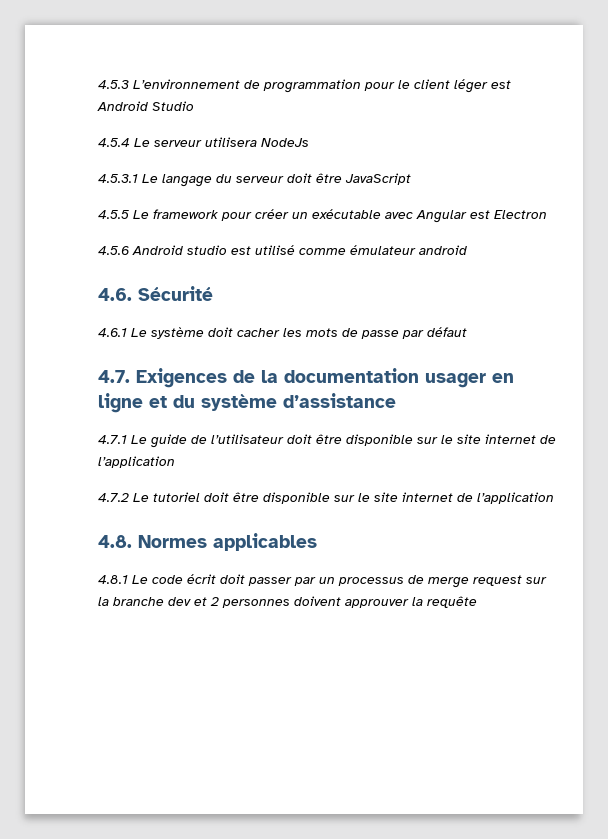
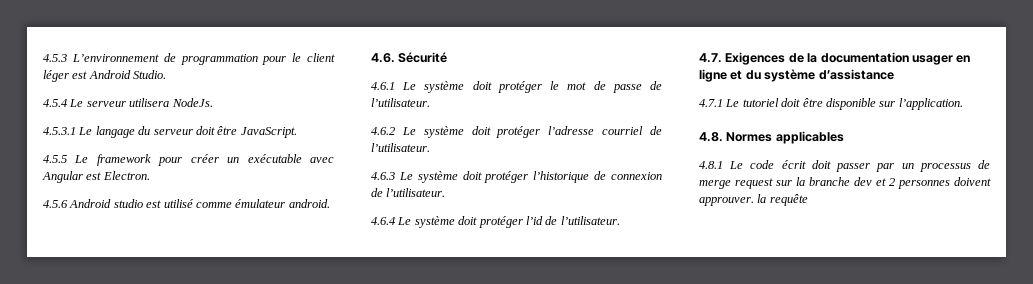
[152,101,194,111] Studio -> [133,70,167,79] Studio.
[261,138,309,147] NodeJs -> [171,98,213,107] NodeJs.
[345,173,411,185] JavaScript -> [240,127,297,138] JavaScript.
[494,210,547,219] Electron -> [102,171,150,180] Electron.
[419,245,467,255] android -> [288,199,330,208] android.
[237,327,467,339] cacher les mots de passe par défaut -> [497,81,662,93] [371,98,430,107] [371,126,662,138] [371,143,430,152] [371,171,662,183] [371,188,446,197] [371,216,620,228] protéger le mot de passe de l’utilisateur. // 4.6.2 Le système doit protéger l’adresse courriel de l’utilisateur. // 4.6.3 Le système doit protéger l’historique de connexion de l’utilisateur. // 4.6.4 Le système doit protéger l’id de l’utilisateur.
[150,434,556,448] [98,456,175,468] [98,493,149,502] guide de l’utilisateur doit être disponible sur le site internet de l’application // 4.7.2 Le -> (740, 103) none
[358,492,554,504] le site internet de l’application -> [898,98,963,110] l’application.
[345,599,409,608] approuver -> [699,197,754,206] approuver.

